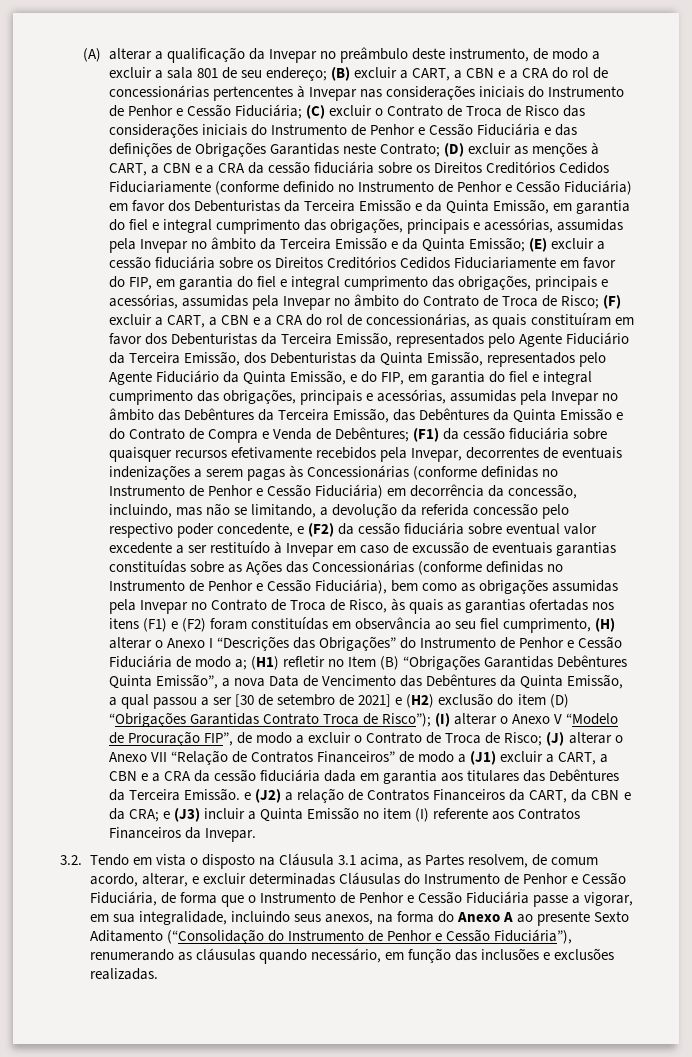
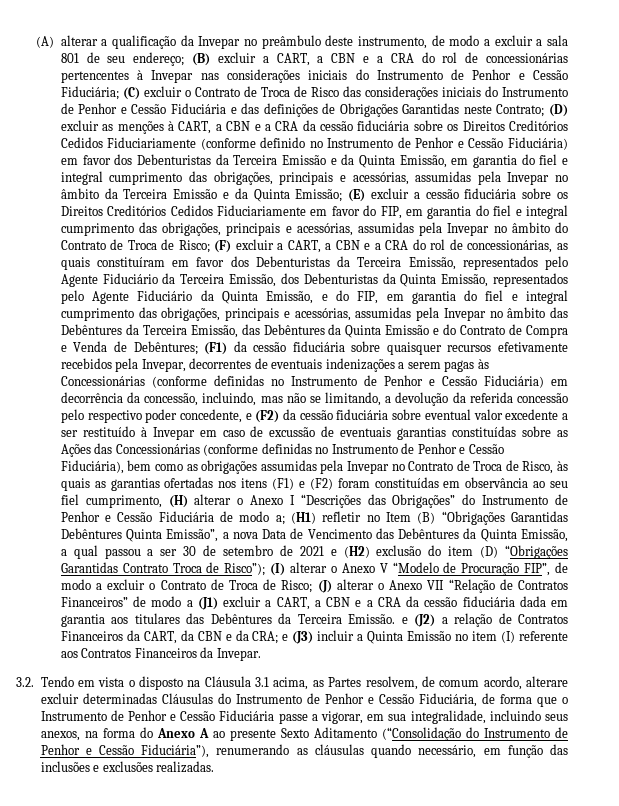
[235,694,255,707] [30 -> [183,546,197,556] 30
[358,694,392,707] 2021] -> [299,546,324,556] 2021
[141,873,199,887] alterar, e -> [526,676,569,687] alterare

